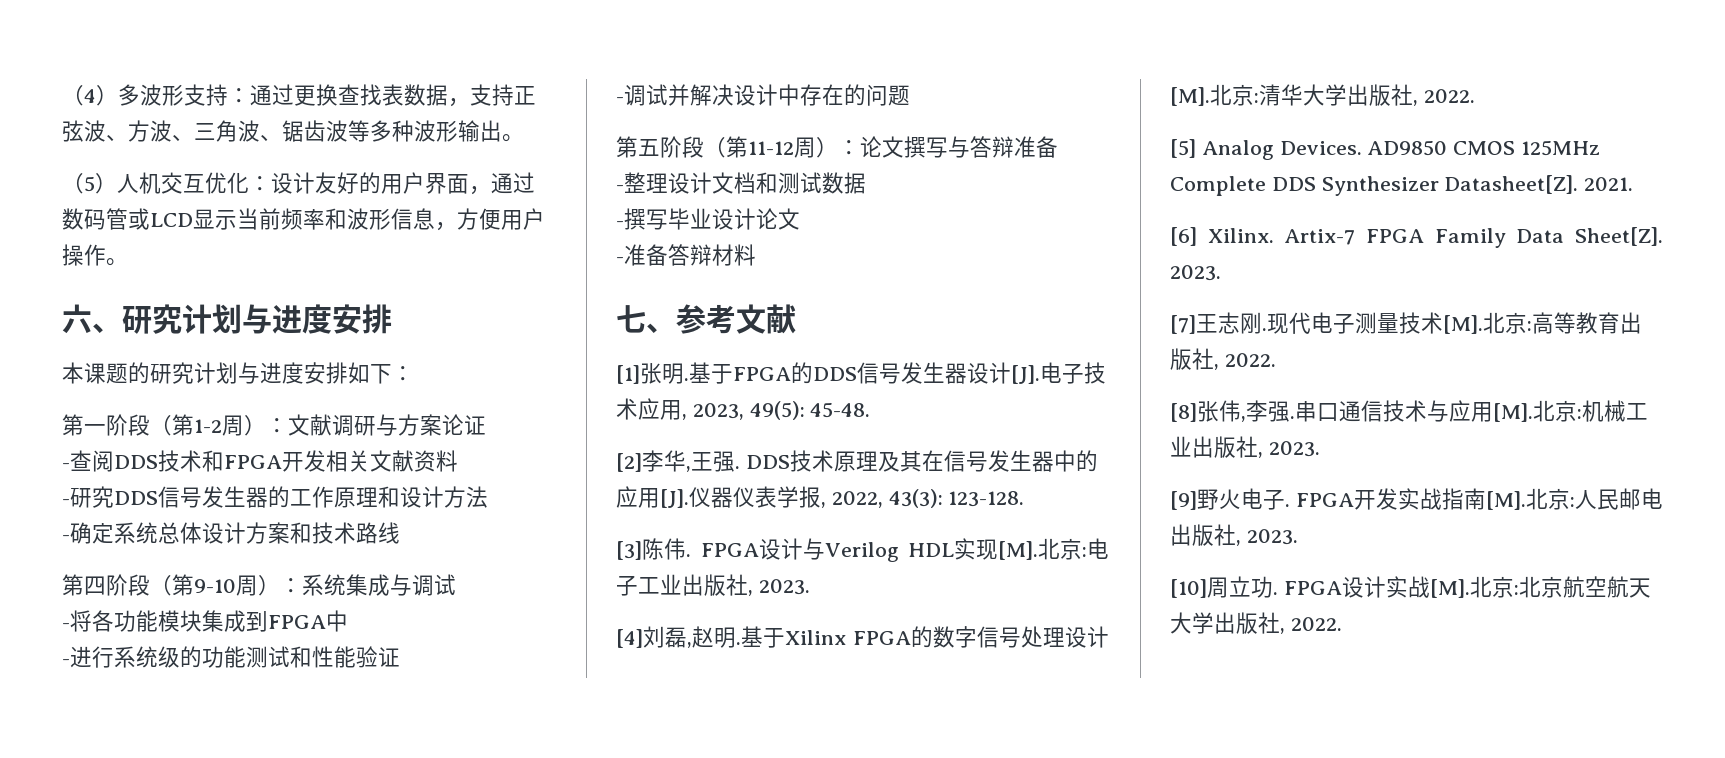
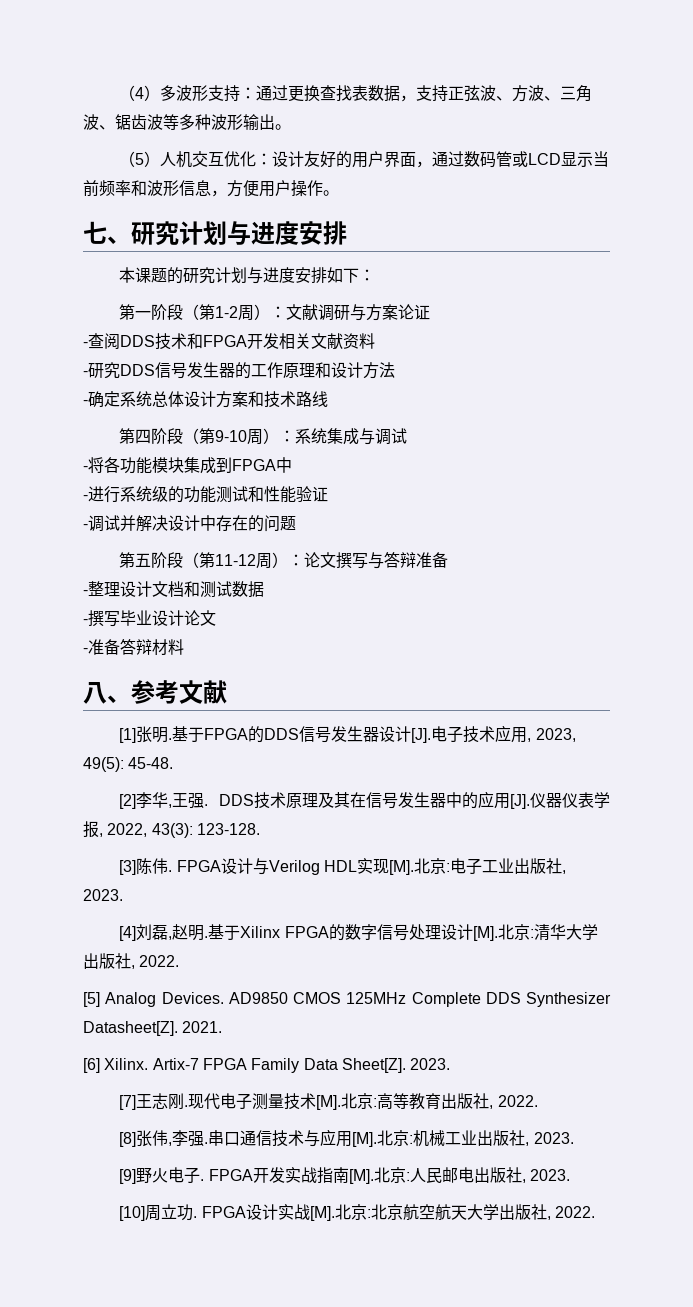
[62,304,92,334] 六 -> [83,221,107,244] 七
[616,305,646,333] 七 -> [83,682,107,704] 八

